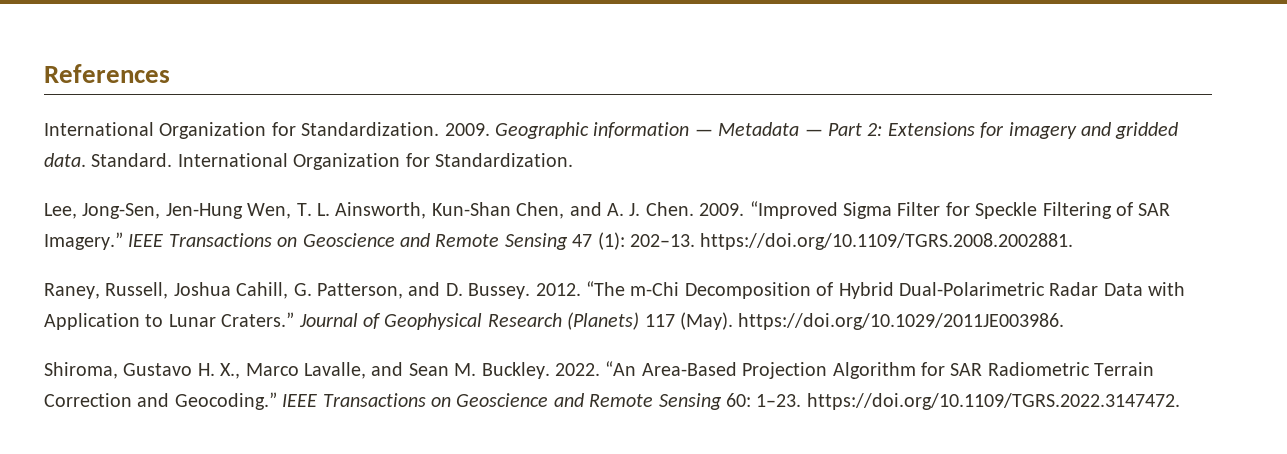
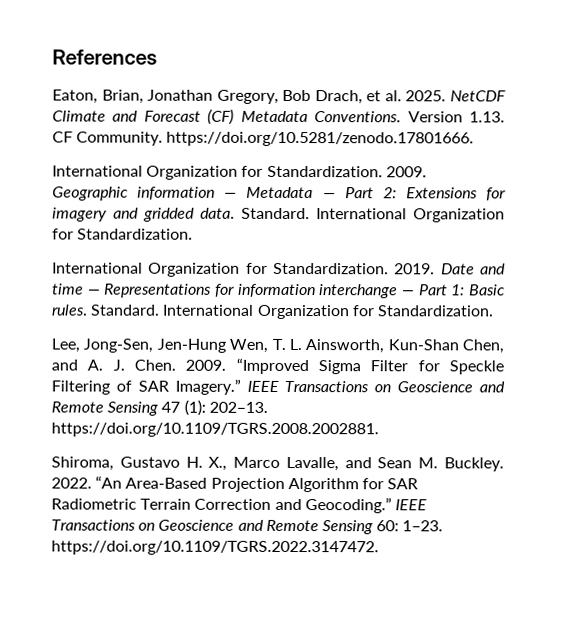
(170, 73) none -> [52,89,506,105] [52,108,505,125] [52,131,475,147] // Eaton, Brian, Jonathan Gregory, Bob Drach, et al. 2025. NetCDF Climate and Forecast (CF) Metadata Conventions. Version 1.13. CF Community. https://doi.org/10.5281/zenodo.17801666.
(573, 160) none -> [52,262,506,277] [52,283,506,299] [51,304,494,320] // International Organization for Standardization. 2019. Date and time — Representations for information interchange — Part 1: Basic rules. Standard. International Organization for Standardization.
[44,281,1186,299] [44,312,1065,330] // Raney, Russell, Joshua Cahill, G. Patterson, and D. Bussey. 2012. “The m-Chi Decomposition of Hybrid Dual-Polarimetric Radar Data with Application to Lunar Craters.” Journal of Geophysical Research (Planets) 117 (May). https://doi.org/10.1029/2011JE003986. -> (379, 430) none

